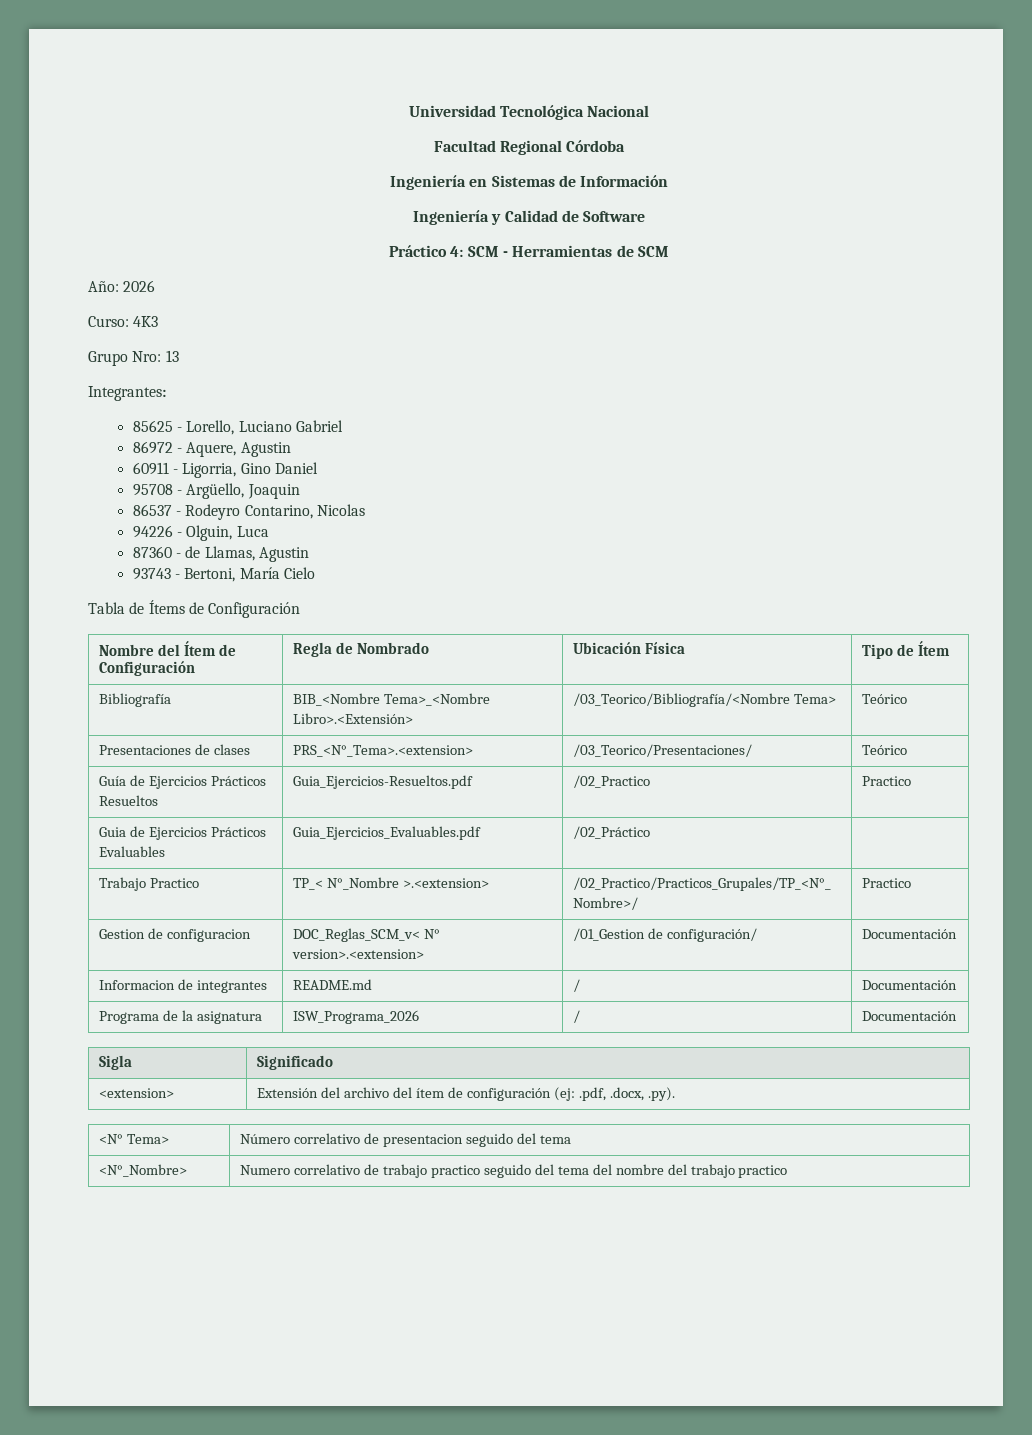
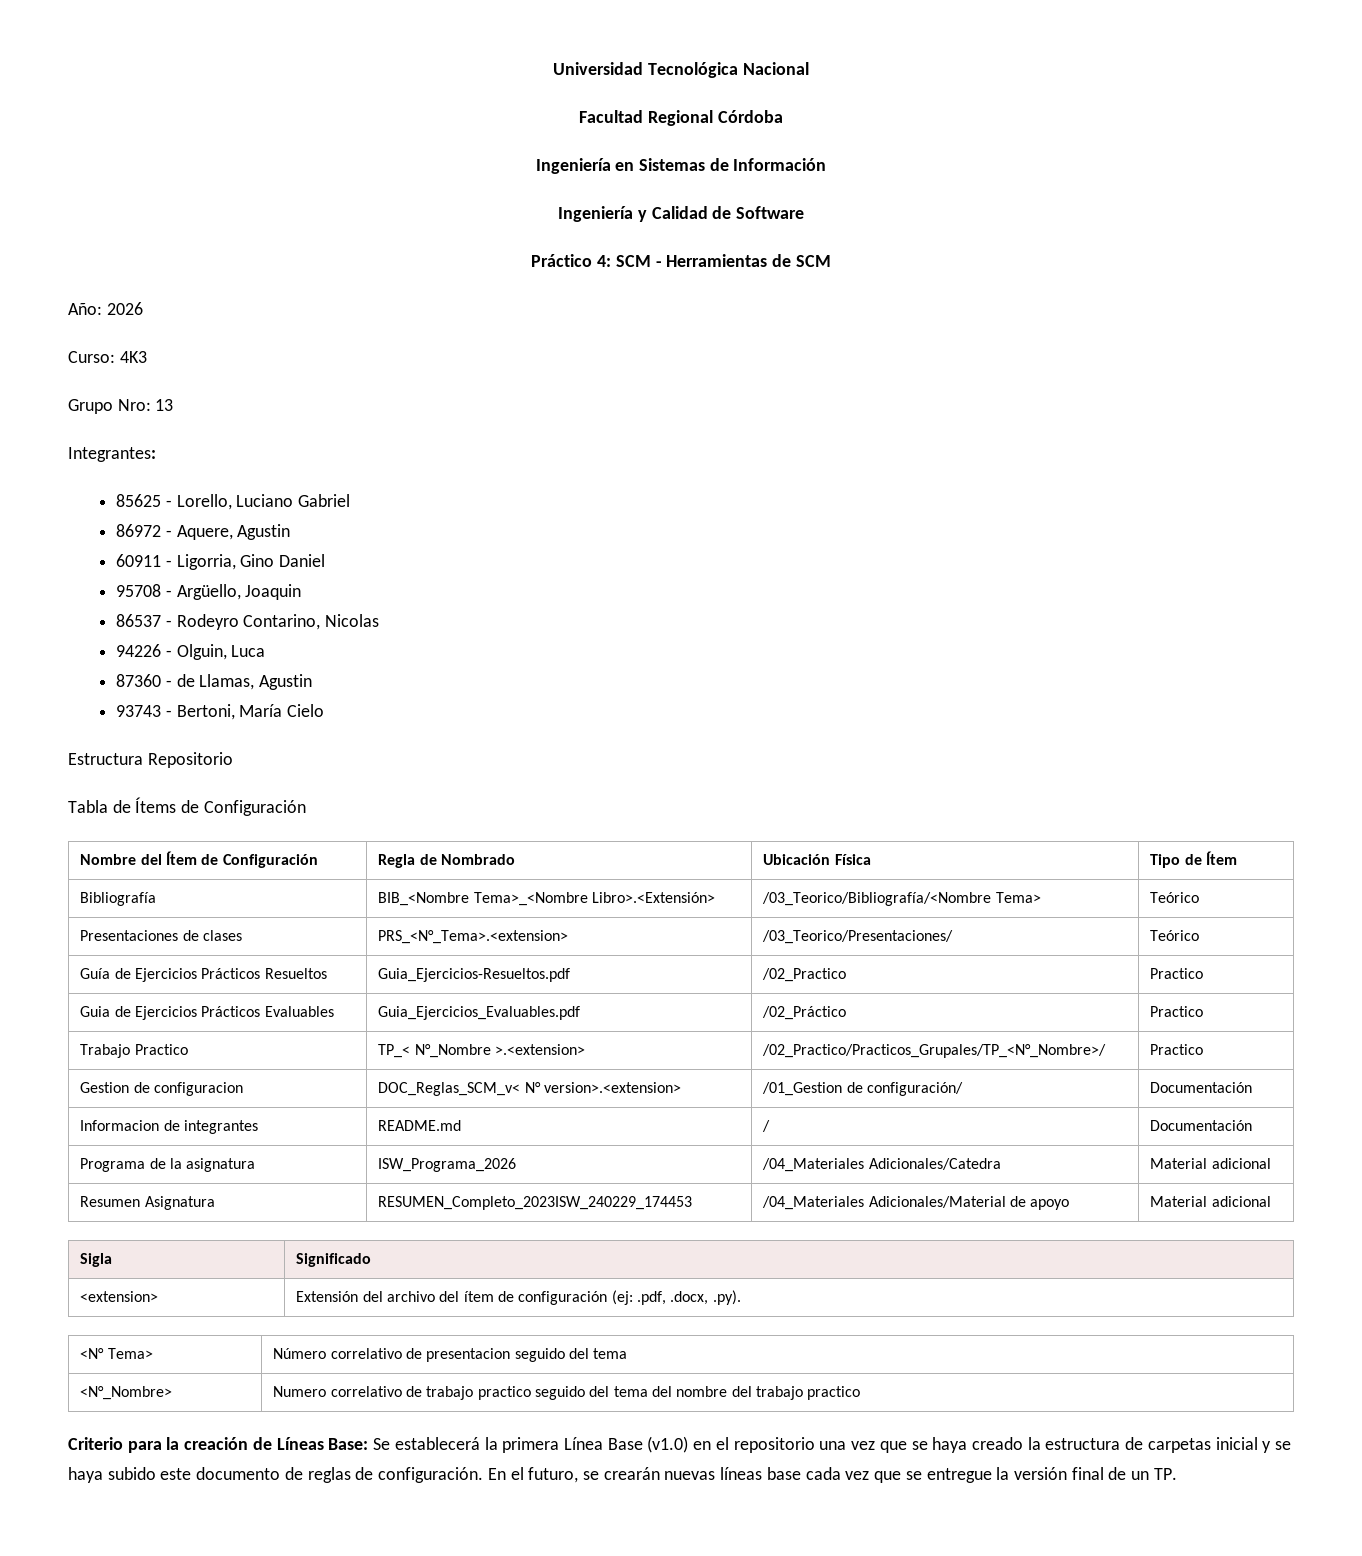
(316, 573) none -> [68,752,233,768] // Estructura Repositorio
(651, 832) none -> [1150,1006,1204,1017] Practico
[573,1010,581,1023] [862,1011,958,1021] / | Documentación -> [762,1158,1001,1172] [1150,1158,1271,1169] [80,1196,215,1210] [378,1196,693,1210] [762,1196,1070,1210] [1150,1196,1271,1207] /04_Materiales Adicionales/Catedra | Material adicional // Resumen Asignatura | RESUMEN_Completo_2023ISW_240229_174453 | /04_Materiales Adicionales/Material de apoyo | Material adicional
(788, 1171) none -> [68,1436,1292,1453] [68,1467,1177,1483] // Criterio para la creación de Líneas Base: Se establecerá la primera Línea Base (v1.0) en el repositorio una vez que se haya creado la estructura de carpetas inicial y se haya subido este documento de reglas de configuración. En el futuro, se crearán nuevas líneas base cada vez que se entregue la versión final de un TP.

